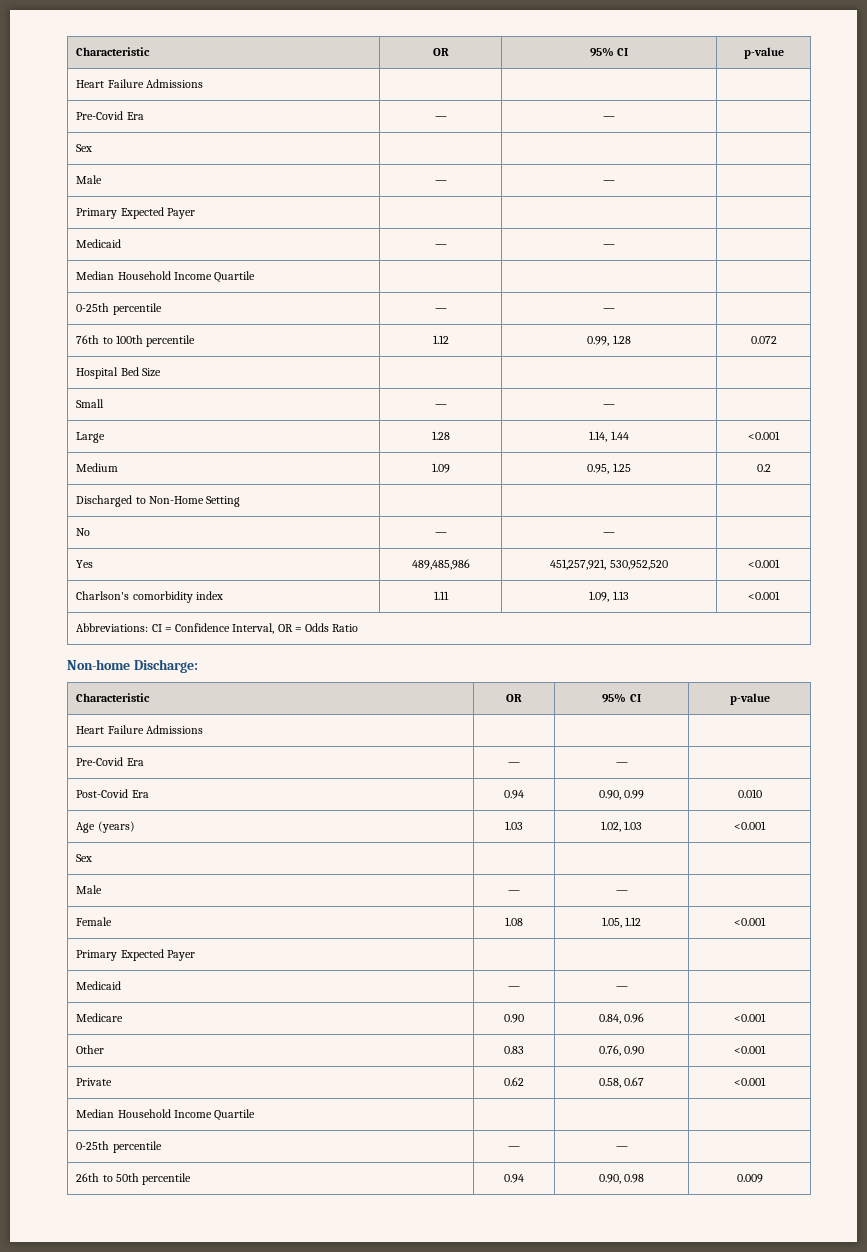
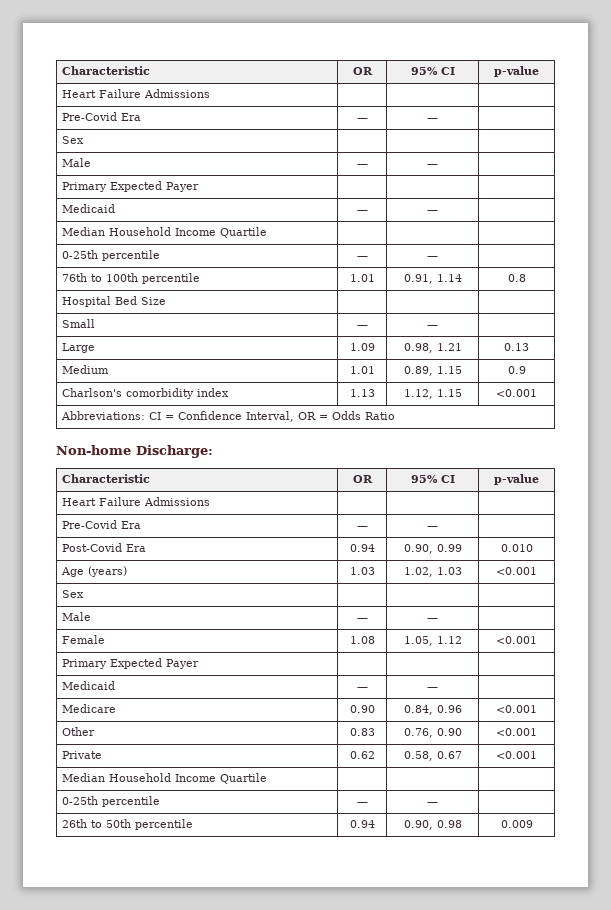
[432,335,449,344] [587,335,631,346] [750,336,777,344] 1.12 | 0.99, 1.28 | 0.072 -> [349,274,375,282] [403,274,462,284] [507,274,526,282] 1.01 | 0.91, 1.14 | 0.8
[431,431,450,440] [589,431,629,442] [748,431,780,440] [76,463,119,472] [431,463,450,473] [587,463,631,474] [756,464,771,472] [76,495,241,507] [76,528,91,536] [434,532,447,536] [603,532,615,536] [76,560,94,568] [411,559,470,570] [550,559,668,570] [748,559,780,568] 1.28 | 1.14, 1.44 | <0.001 // Medium | 1.09 | 0.95, 1.25 | 0.2 // Discharged to Non-Home Setting | | | // No | — | — | // Yes | 489,485,986 | 451,257,921, 530,952,520 | <0.001 -> [349,343,375,351] [403,343,462,353] [504,343,529,351] [62,365,110,374] [349,366,375,374] [403,366,462,376] [507,366,526,374] 1.09 | 0.98, 1.21 | 0.13 // Medium | 1.01 | 0.89, 1.15 | 0.9
[433,591,449,600] [589,591,629,602] 1.11 | 1.09, 1.13 -> [349,389,375,397] [403,389,462,399] 1.13 | 1.12, 1.15

